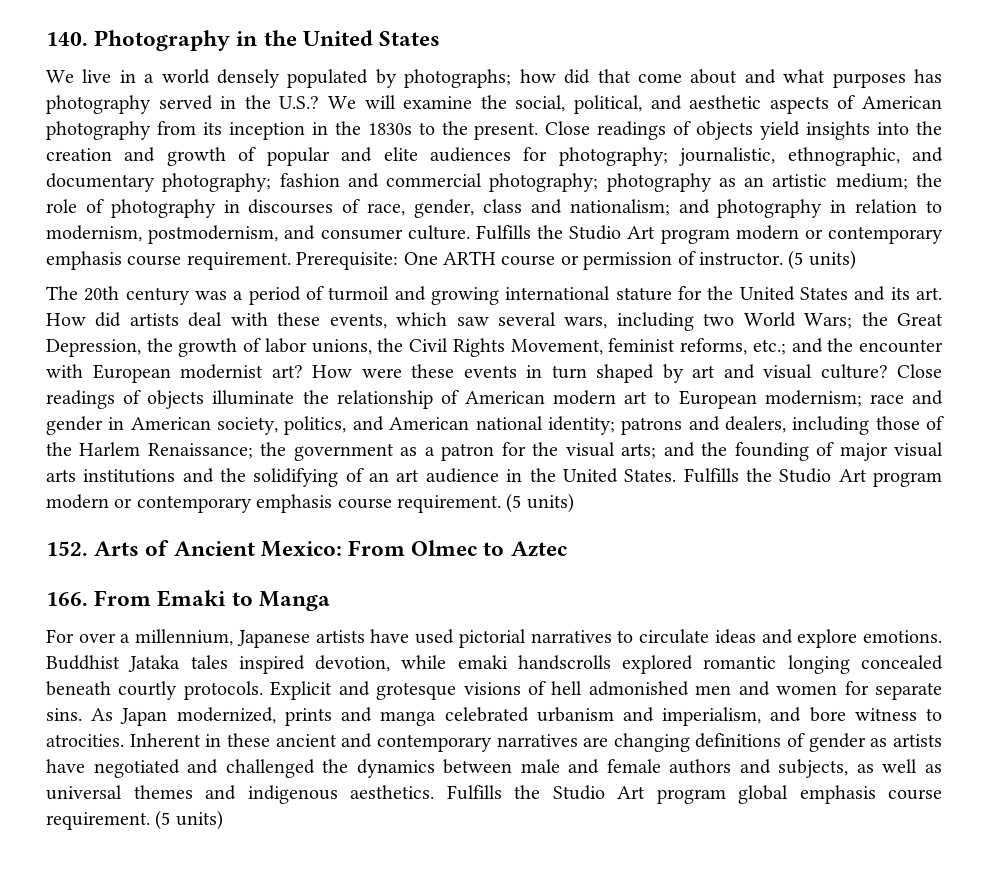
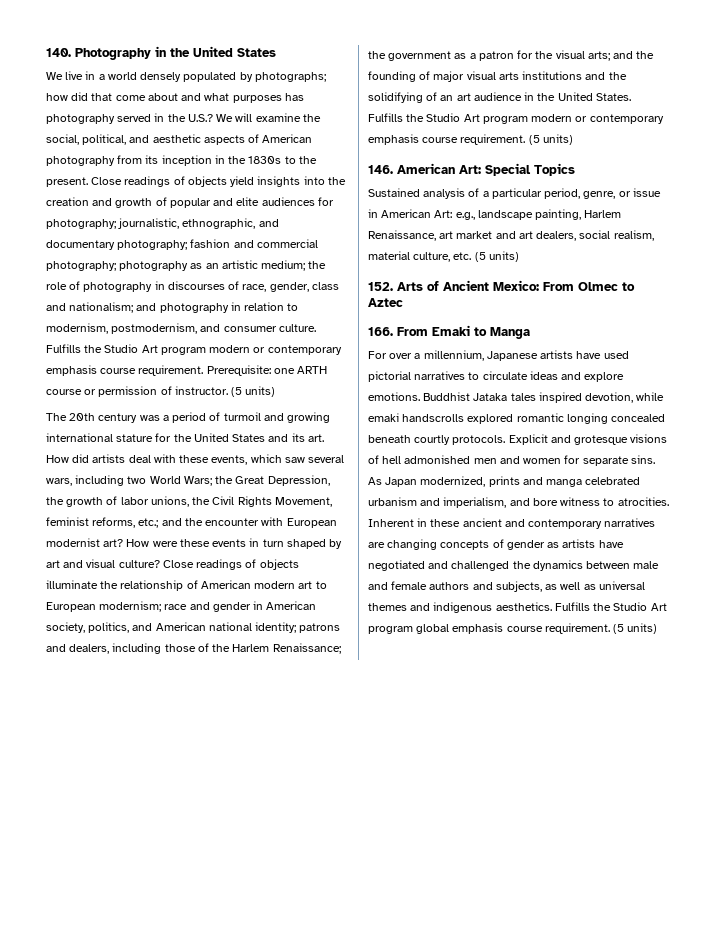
[403,252,438,265] One -> [273,368,295,374] one
(574, 503) none -> [368,163,575,176] [368,188,661,199] [368,209,622,220] [368,230,654,241] [368,251,519,262] // 146. American Art: Special Topics // Sustained analysis of a particular period, genre, or issue in American Art: e.g., landscape painting, Harlem Renaissance, art market and art dealers, social realism, material culture, etc. (5 units)
[695,733,782,748] definitions -> [440,540,490,550] concepts

